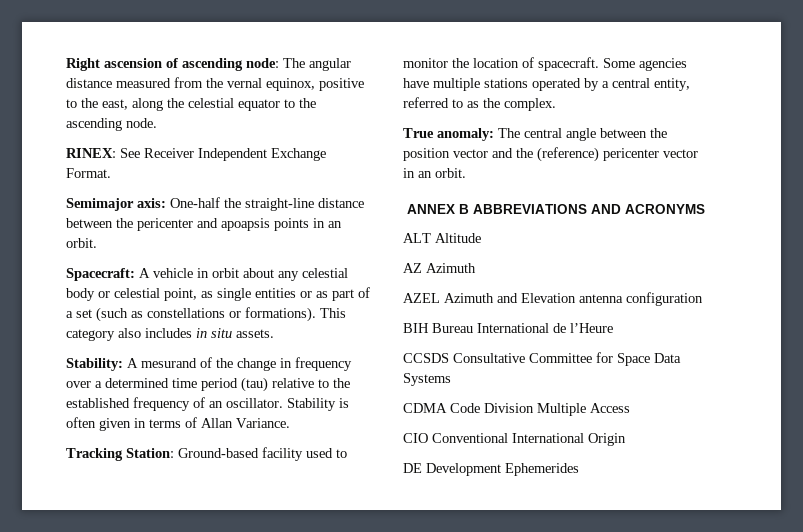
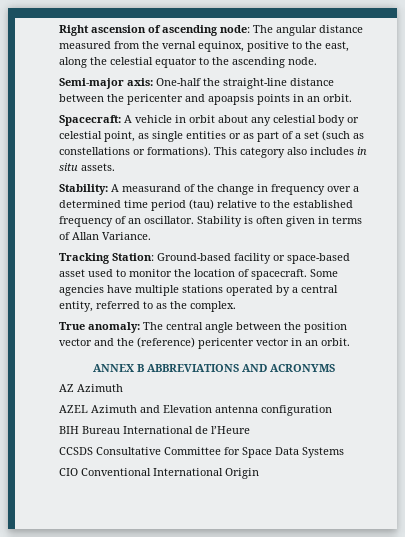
[66,148,326,161] [66,168,111,178] [66,198,134,211] RINEX: See Receiver Independent Exchange Format. // Semimajor -> [59,78,124,89] Semi-major
[141,358,197,368] mesurand -> [122,184,181,192] measurand
(303, 454) none -> [273,253,350,264] [59,269,85,277] or space-based asset
[403,233,481,243] // ALT Altitude -> (335, 368) none
[403,403,630,416] // CDMA Code Division Multiple Access -> (344, 452) none
[403,463,579,476] // DE Development Ephemerides -> (259, 473) none

